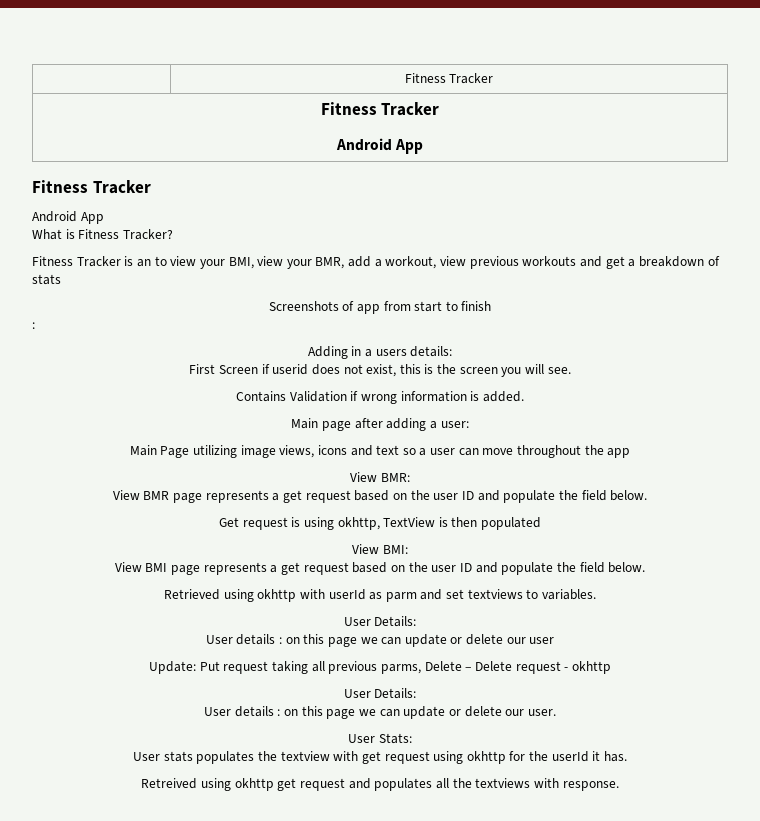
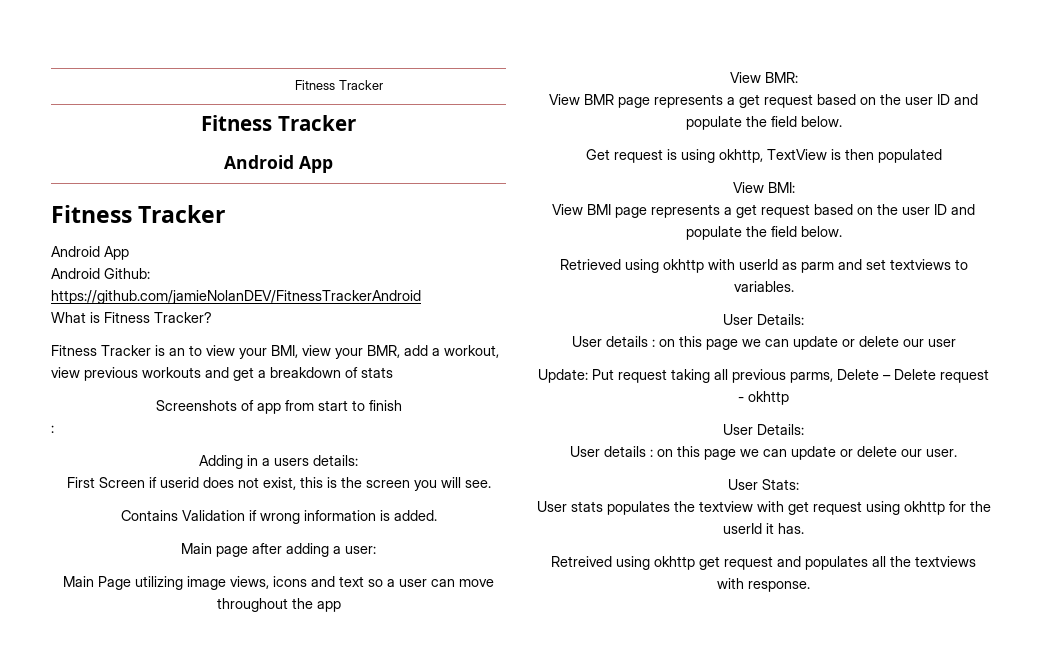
(104, 218) none -> [51,268,150,279] [51,290,421,304] // Android Github: https://github.com/jamieNolanDEV/FitnessTrackerAndroid

